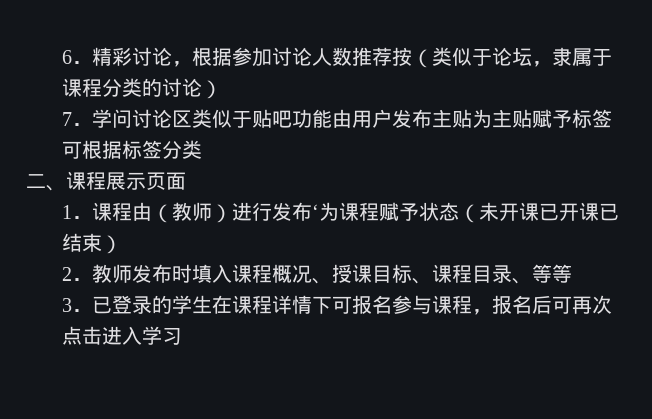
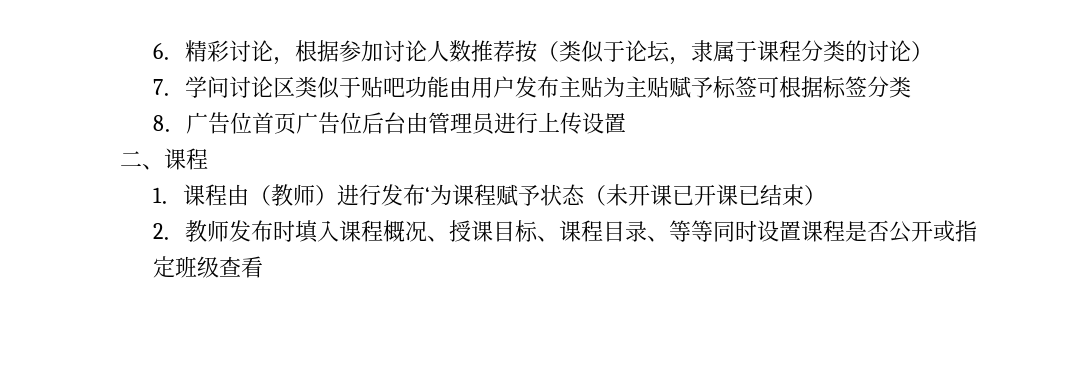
(202, 149) none -> [153,112,627,135] // 8．广告位首页广告位后台由管理员进行上传设置
[106,172,186,190] 展示页面 -> (208, 159) none
[61,295,612,315] [61,326,182,345] // 3．已登录的学生在课程详情下可报名参与课程，报名后可再次点击进入学习 -> [713,220,978,243] [153,256,264,278] 同时设置课程是否公开或指定班级查看

